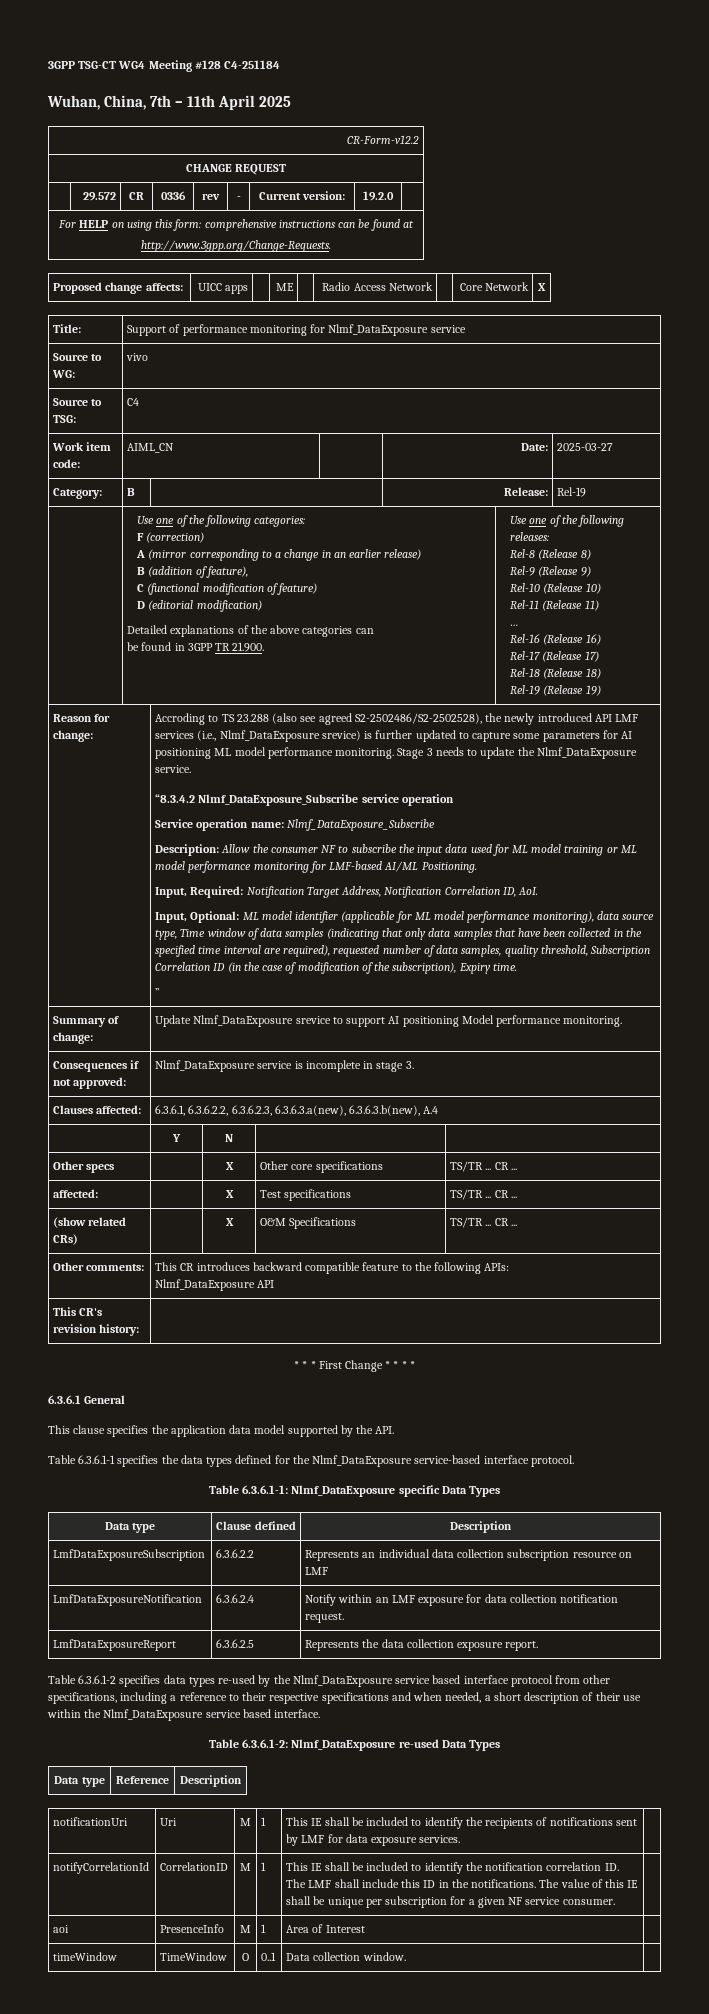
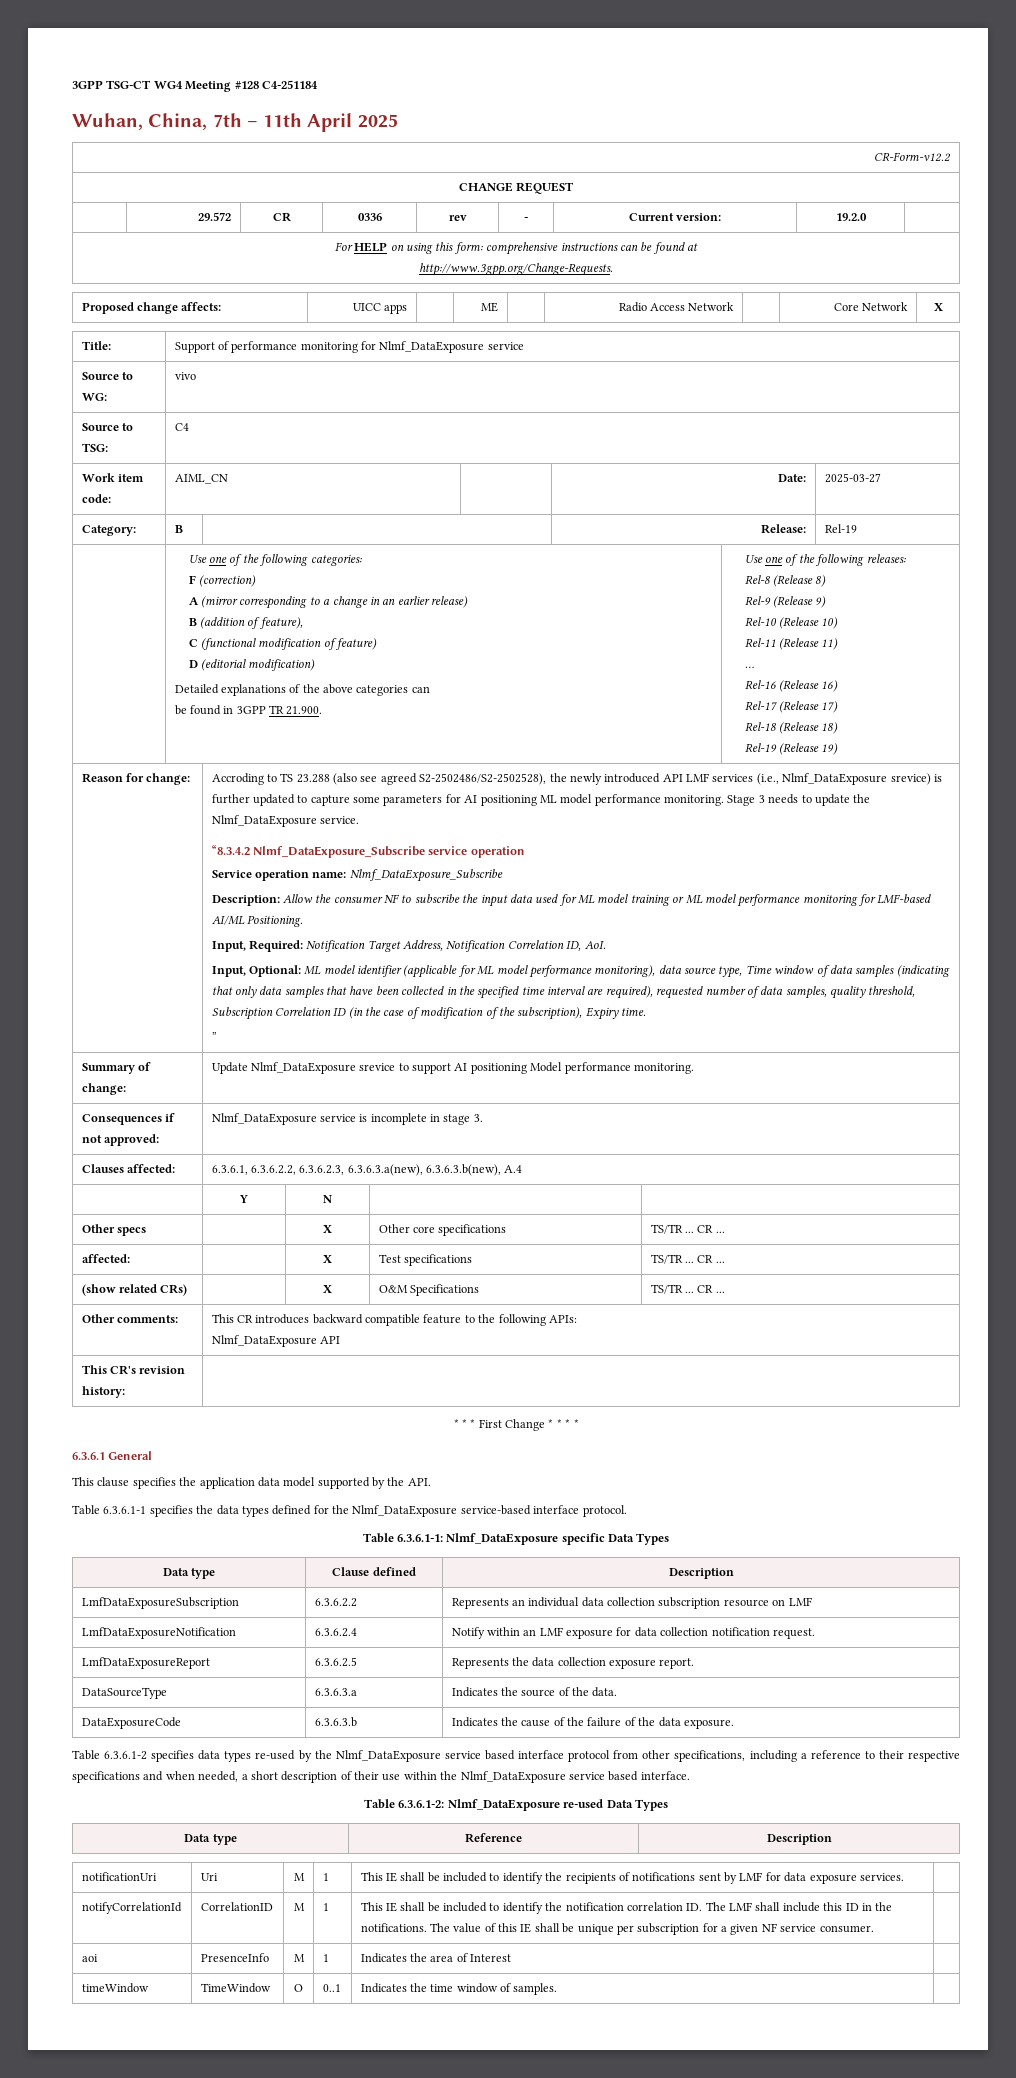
(539, 1646) none -> [81,1687,167,1699] [314,1688,357,1696] [451,1687,618,1697] [81,1717,181,1729] [314,1717,357,1727] [451,1717,734,1729] // DataSourceType | 6.3.6.3.a | Indicates the source of the data. // DataExposureCode | 6.3.6.3.b | Indicates the cause of the failure of the data exposure.
[286,1925,310,1933] Area -> [360,1953,454,1963] Indicates the area
[286,1952,406,1961] Data collection window. -> [360,1983,558,1995] Indicates the time window of samples.

